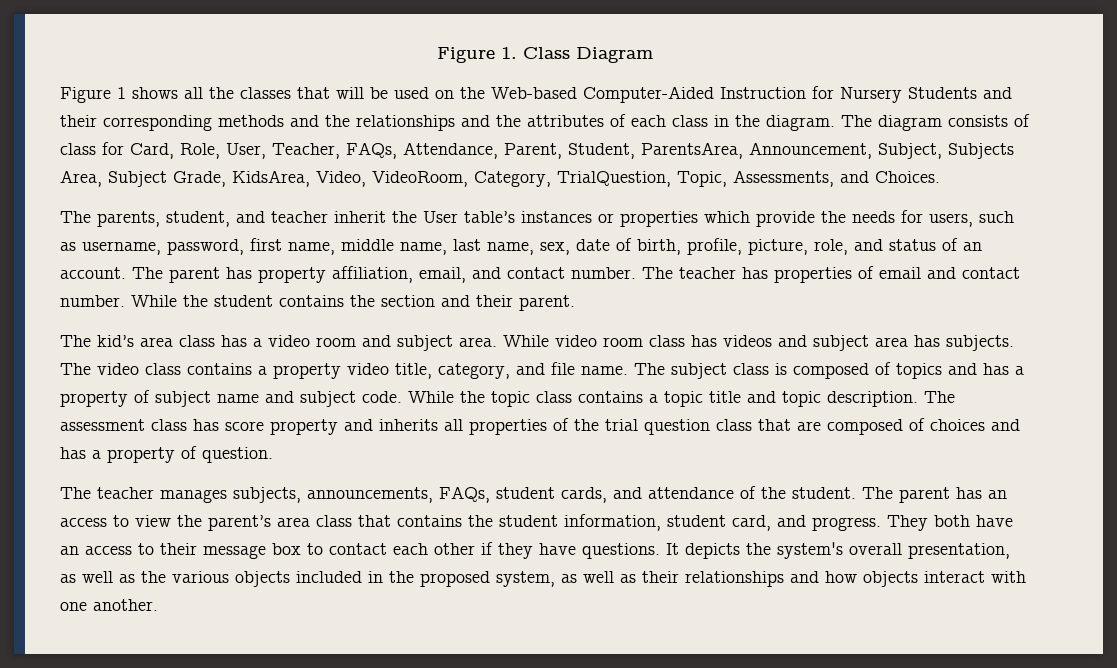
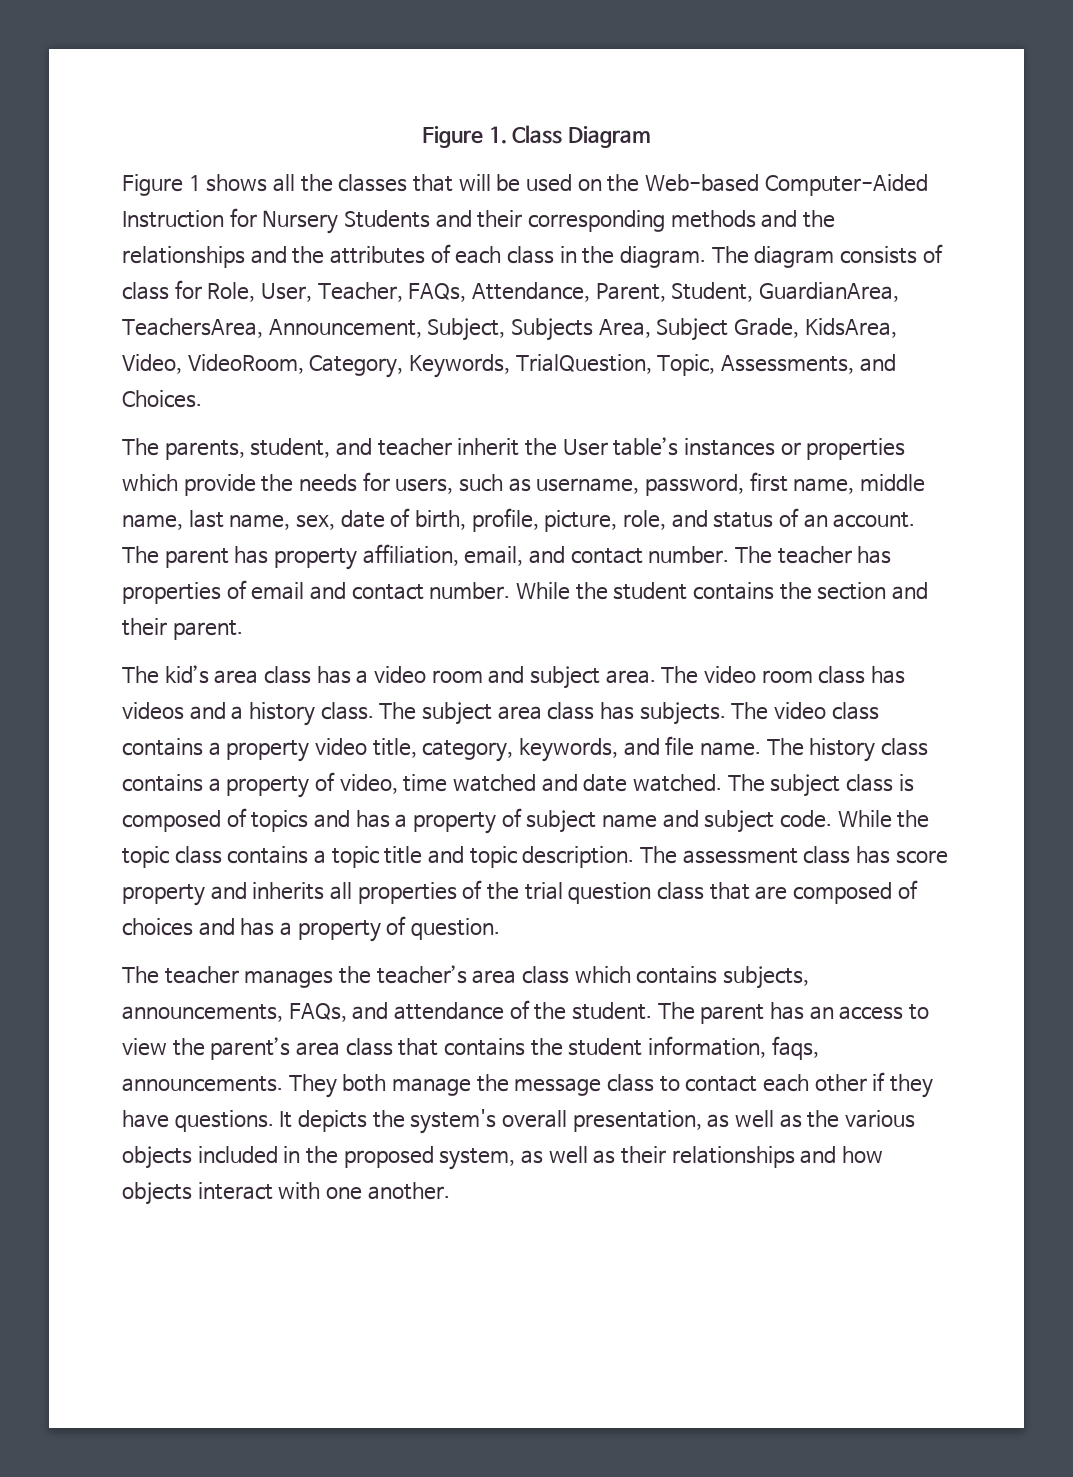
[130,143,174,159] Card, -> (202, 289) none
[641,142,743,159] ParentsArea, -> [758,282,899,302] [122,318,263,338] GuardianArea, TeachersArea,
(551, 179) none -> [408,354,510,378] Keywords,
[503,335,549,347] While -> [661,666,699,684] The
(807, 341) none -> [231,702,417,726] a history class. The
(908, 342) none -> [547,702,595,720] class
(510, 371) none -> [518,738,618,762] keywords,
(665, 369) none -> [809,738,928,762] [122,772,765,798] history class contains a property of video, time watched and date watched. The
(227, 496) none -> [338,965,718,984] the teacher’s area class which contains
[496,487,607,503] student cards, -> (347, 1012) none
[667,515,1013,531] [60,543,301,559] student card, and progress. They both have an access to their message box -> [771,1036,819,1060] [122,1074,654,1098] faqs, announcements. They both manage the message class

